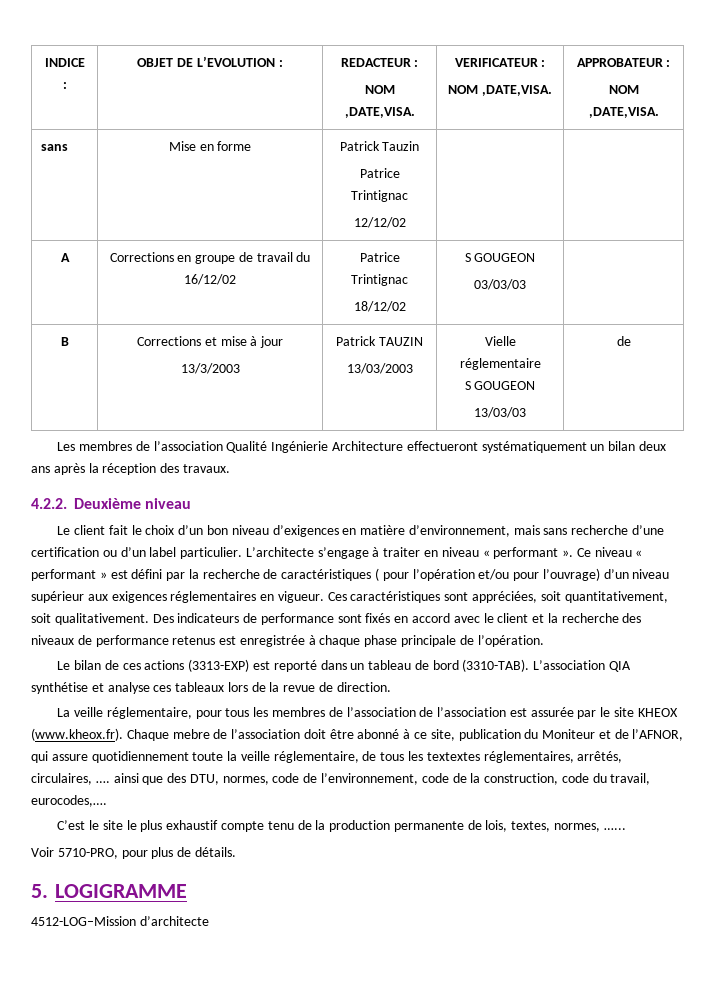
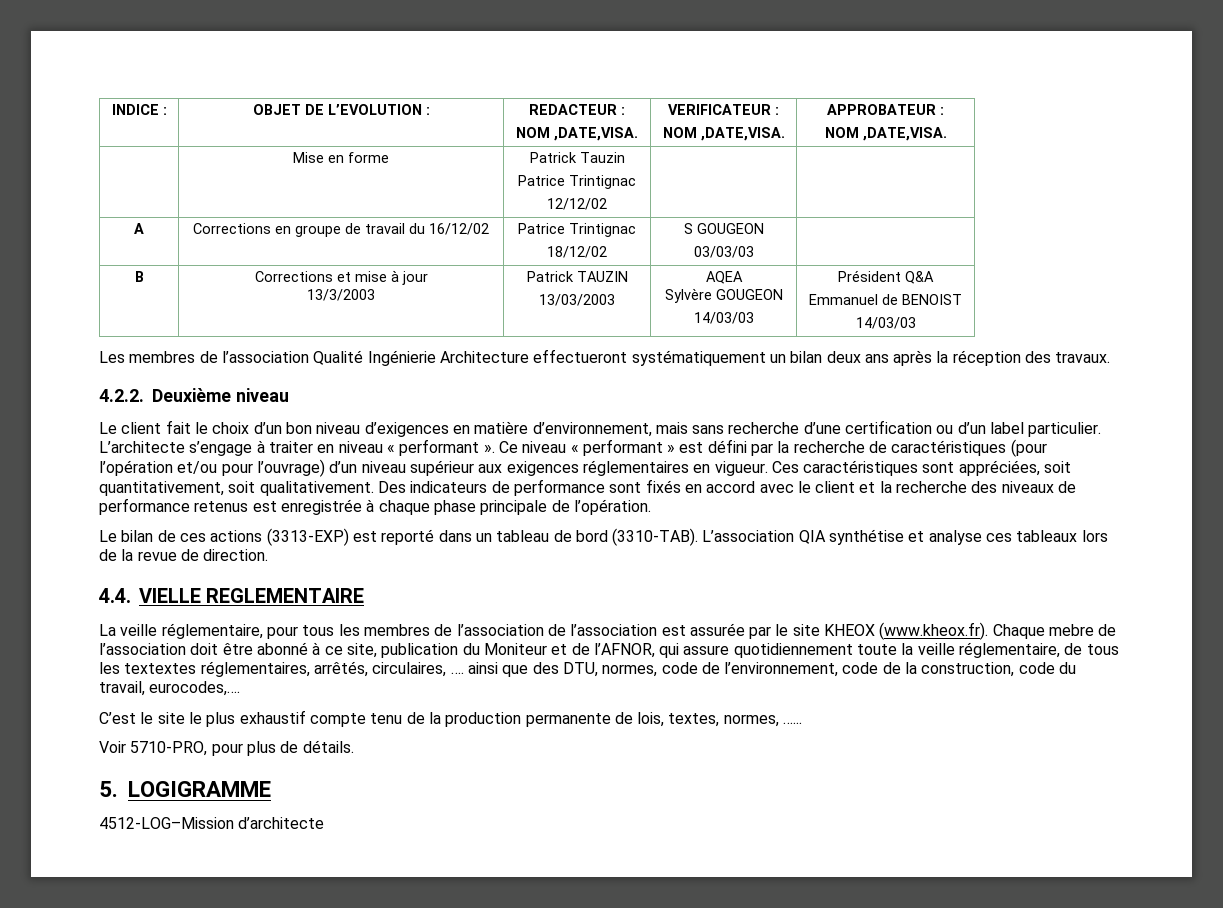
[40,144,68,151] sans -> (947, 134) none
[484,336,516,346] [459,358,541,370] [464,381,536,390] [474,407,526,418] [616,336,631,346] Vielle réglementaire // S GOUGEON // 13/03/03 | de -> [705,271,743,284] [664,288,783,303] [693,312,754,324] [838,270,934,284] [809,294,962,305] [855,317,916,329] AQEA // Sylvère GOUGEON // 14/03/03 | Président Q&A // Emmanuel de BENOIST // 14/03/03
[375,568,409,581] ( pour -> [1010,439,1047,457] (pour
(391, 687) none -> [99,588,365,603] // 4.4. VIELLE REGLEMENTAIRE

